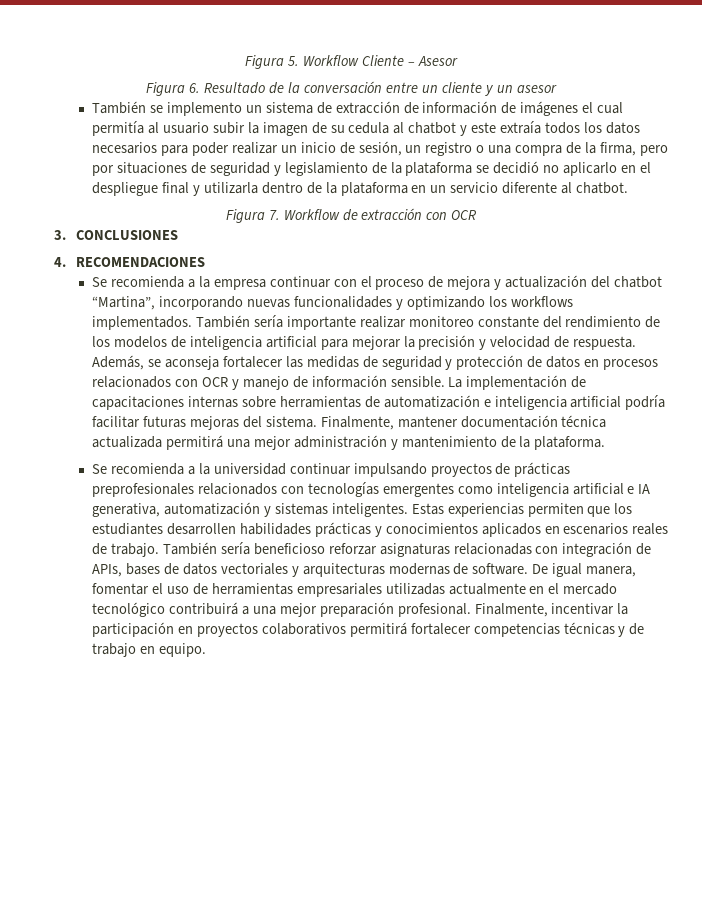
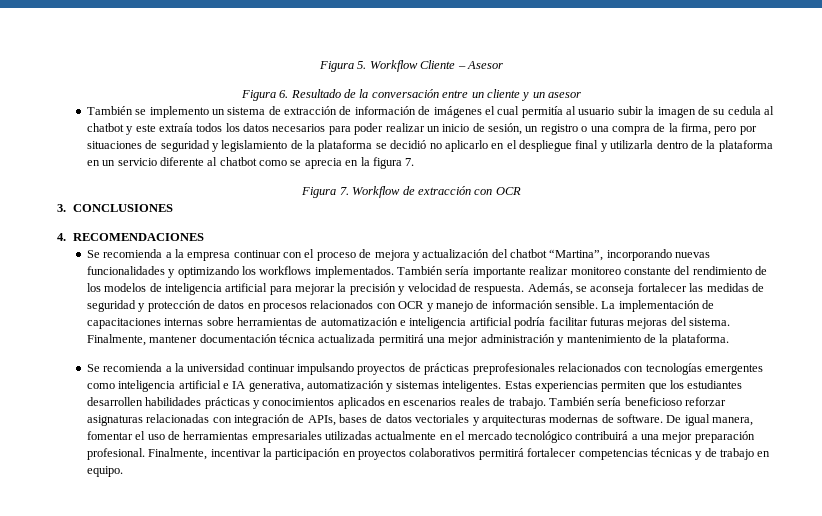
[576,182,629,194] chatbot. -> [219,157,415,169] chatbot como se aprecia en la figura 7.

